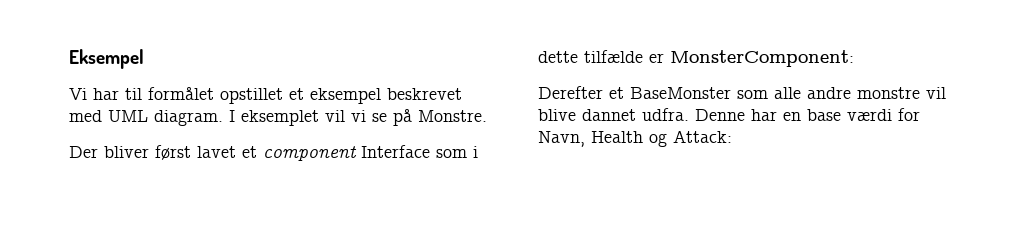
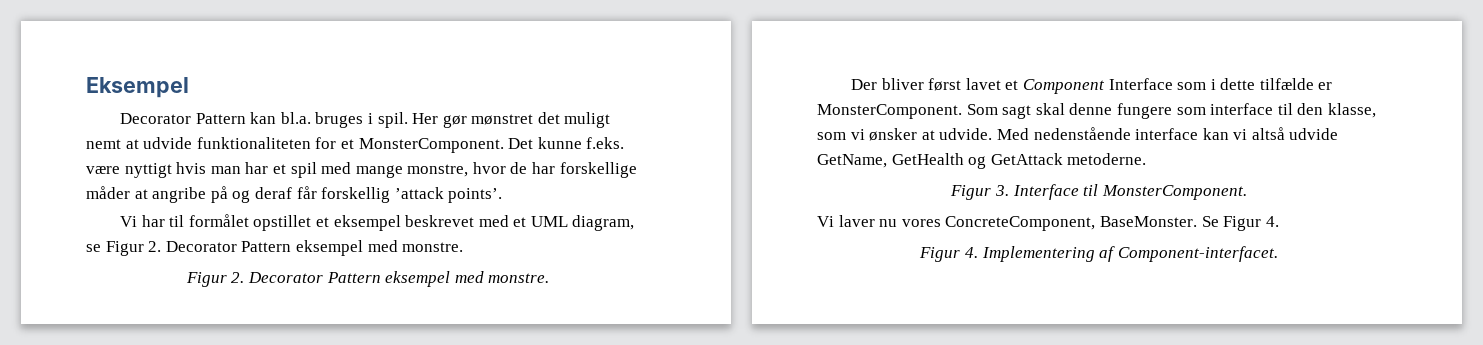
(144, 59) none -> [119,112,611,128] [86,137,625,153] [86,162,637,178] [86,186,503,203] // Decorator Pattern kan bl.a. bruges i spil. Her gør mønstret det muligt nemt at udvide funktionaliteten for et MonsterComponent. Det kunne f.eks. være nyttigt hvis man har et spil med mange monstre, hvor de har forskellige måder at angribe på og deraf får forskellig ’attack points’.
[108,109,487,126] UML diagram. I eksemplet vil vi se på Monstre. -> [513,215,635,231] [86,240,464,256] [185,271,550,287] et UML diagram, se Figur 2. Decorator Pattern eksempel med monstre. // Figur 2. Decorator Pattern eksempel med monstre.
[263,146,357,161] component -> [1022,79,1105,94] Component
[670,50,854,67] [538,86,946,99] [538,108,920,122] [538,130,732,147] MonsterComponent: // Derefter et BaseMonster som alle andre monstre vil blive dannet udfra. Denne har en base værdi for Navn, Health og Attack: -> [817,103,1376,119] [817,127,1339,141] [817,153,1147,169] [950,184,1247,200] [817,215,1279,231] [919,246,1278,262] MonsterComponent. Som sagt skal denne fungere som interface til den klasse, som vi ønsker at udvide. Med nedenstående interface kan vi altså udvide GetName, GetHealth og GetAttack metoderne. // Figur 3. Interface til MonsterComponent. // Vi laver nu vores ConcreteComponent, BaseMonster. Se Figur 4. // Figur 4. Implementering af Component-interfacet.

